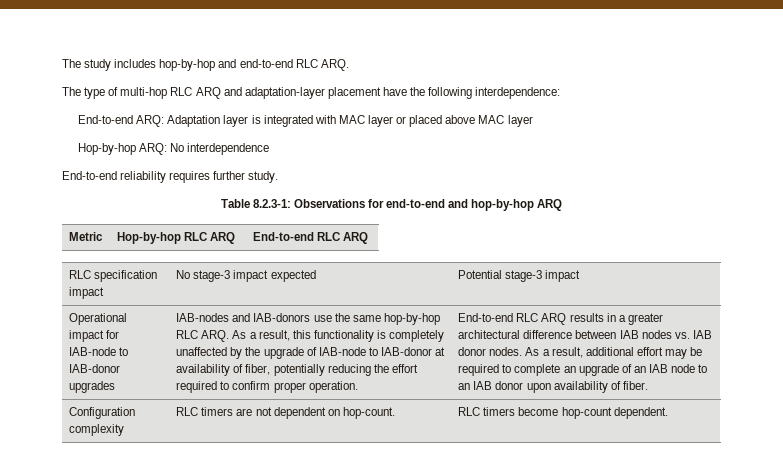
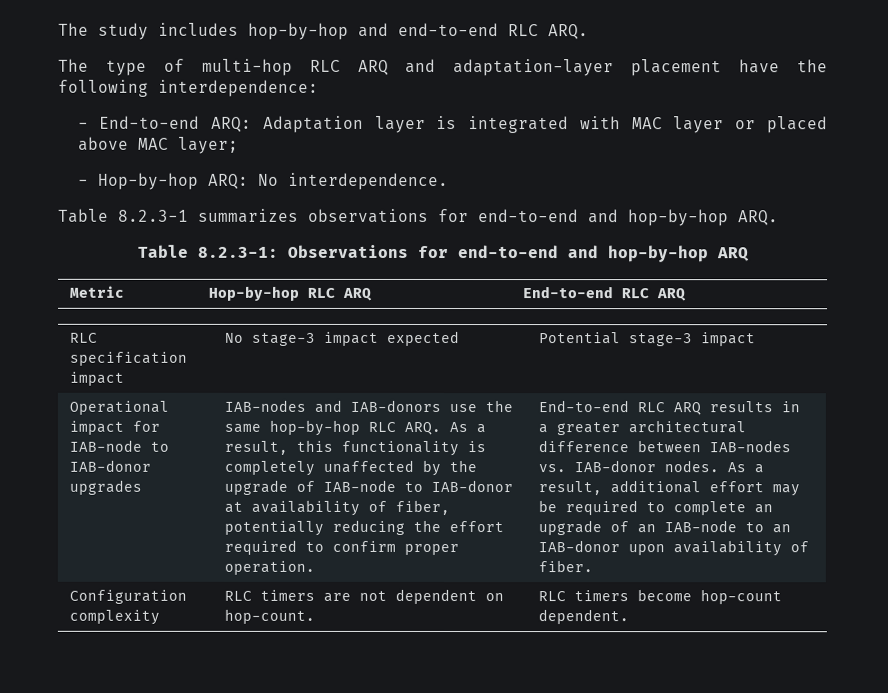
(561, 93) none -> [77,122,89,129] -
[507,115,533,127] layer // -> [177,136,239,154] [77,179,89,186] layer; // -
[187,143,270,155] [62,171,279,183] interdependence // End-to-end reliability requires further study. -> [287,172,449,191] [58,208,779,227] interdependence. // Table 8.2.3-1 summarizes observations for end-to-end and hop-by-hop ARQ.
[619,330,712,339] [458,347,487,356] IAB nodes vs. IAB donor -> [709,440,792,453] [538,460,657,473] IAB-nodes vs. IAB-donor
[649,364,708,373] [458,381,524,390] IAB node to an IAB donor -> [664,520,792,534] [538,540,621,553] IAB-node to an IAB-donor

